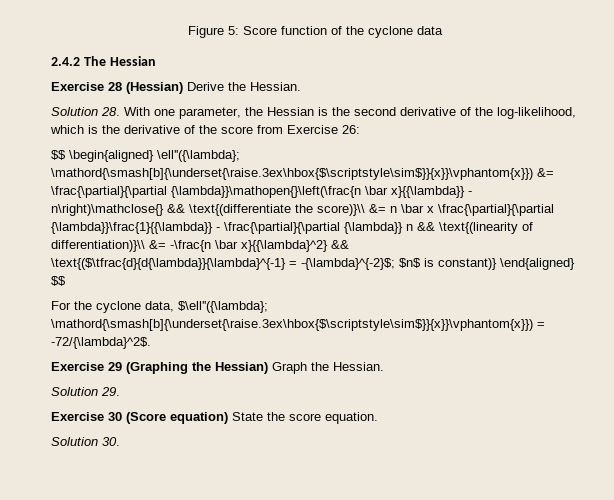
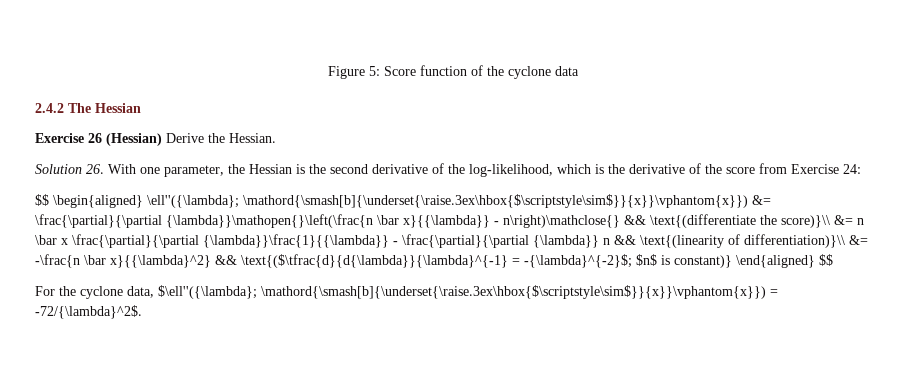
[108,82,122,91] 28 -> [88,133,102,143] 26
[101,107,120,116] 28. -> [86,164,104,174] 26.
[342,125,360,134] 26: -> [843,164,861,174] 24:
[51,362,384,374] [51,387,120,396] [51,412,378,424] [51,437,120,446] // Exercise 29 (Graphing the Hessian) Graph the Hessian. // Solution 29. // Exercise 30 (Score equation) State the score equation. // Solution 30. -> (142, 312) none

